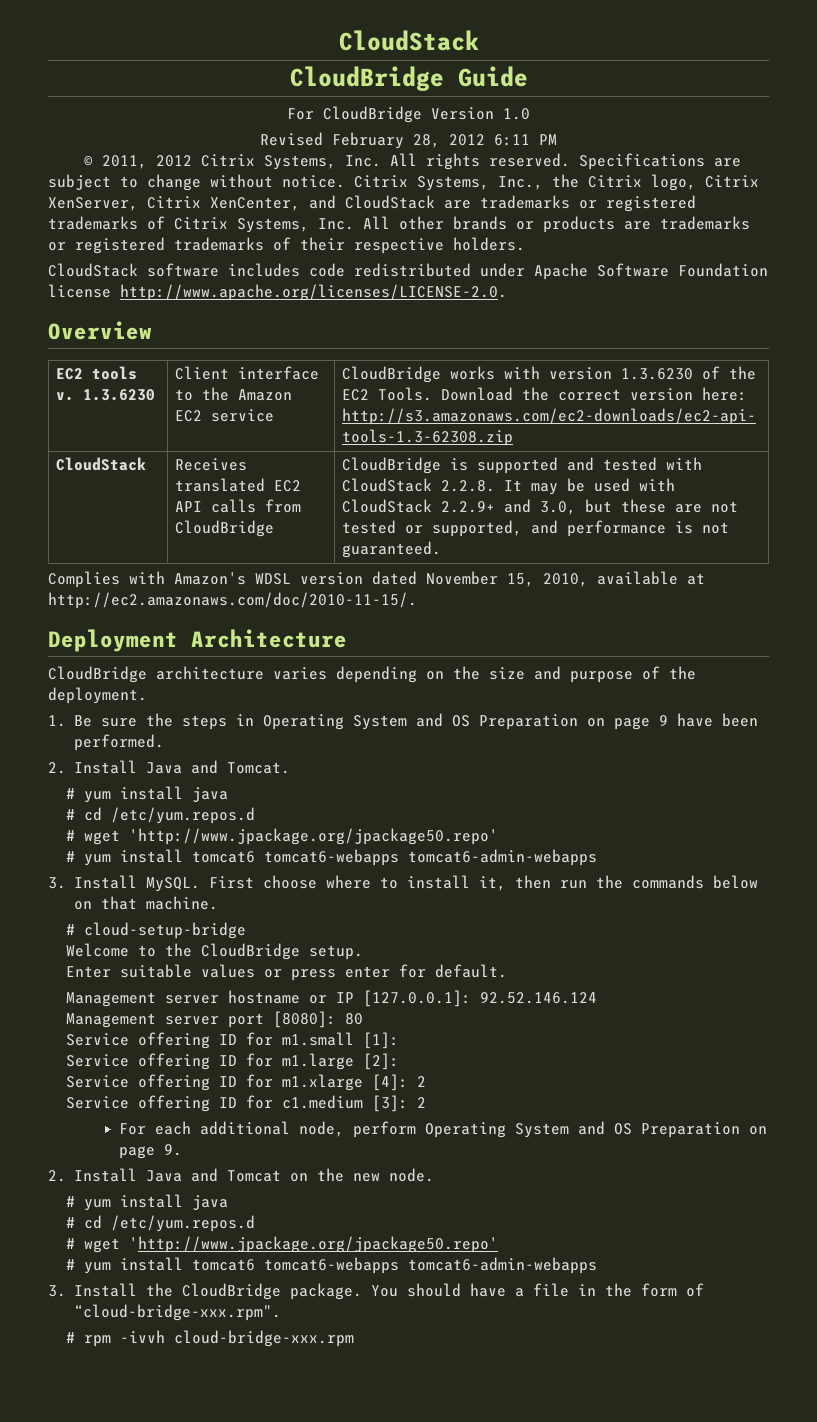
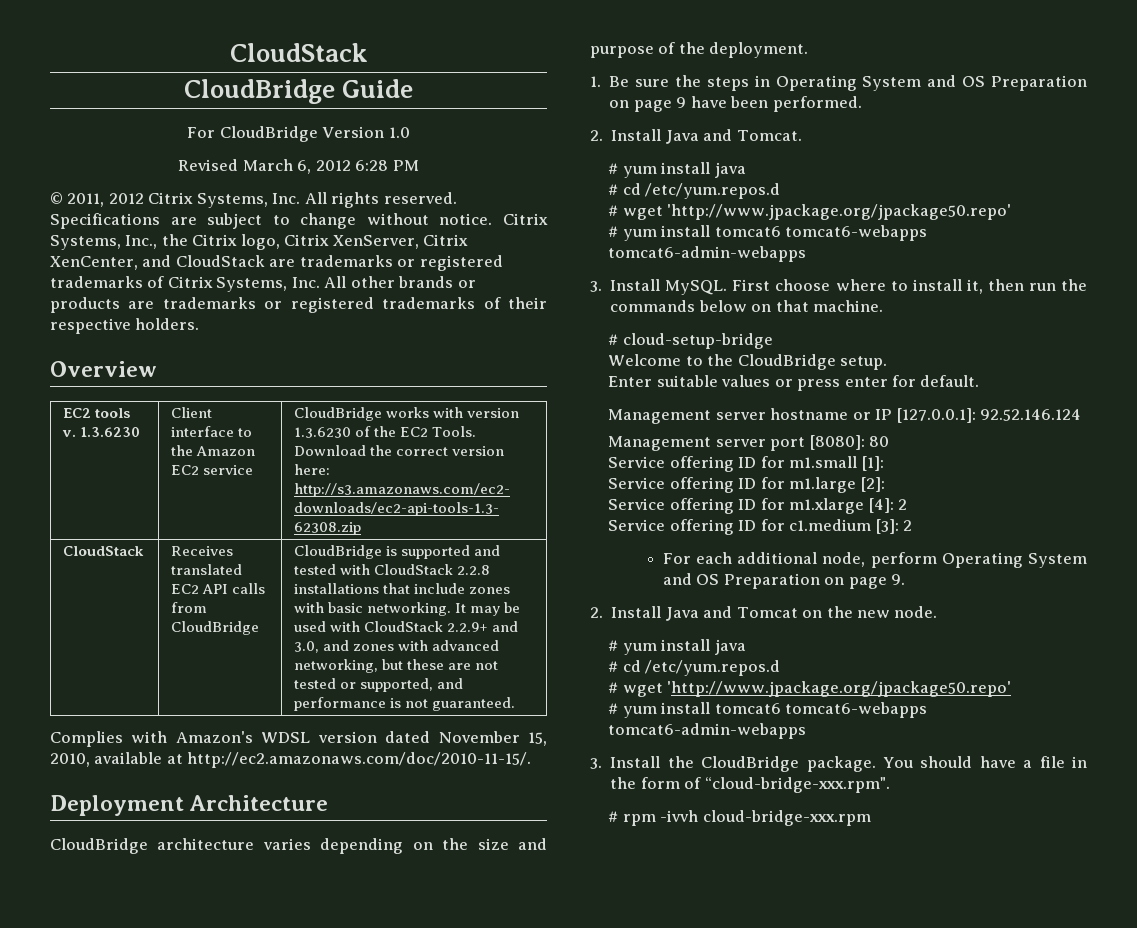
[332,132,530,149] February 28, 2012 6:11 -> [242,159,389,174] March 6, 2012 6:28
[48,263,768,280] [48,284,507,301] // CloudStack software includes code redistributed under Apache Software Foundation license http://www.apache.org/licenses/LICENSE-2.0. -> (200, 324) none
[440,480,495,492] 2.2.8. -> [456,565,490,575] [293,583,510,594] [293,602,451,616] 2.2.8 installations that include zones with basic networking.
(576, 508) none -> [322,640,499,651] [293,659,378,673] and zones with advanced networking,

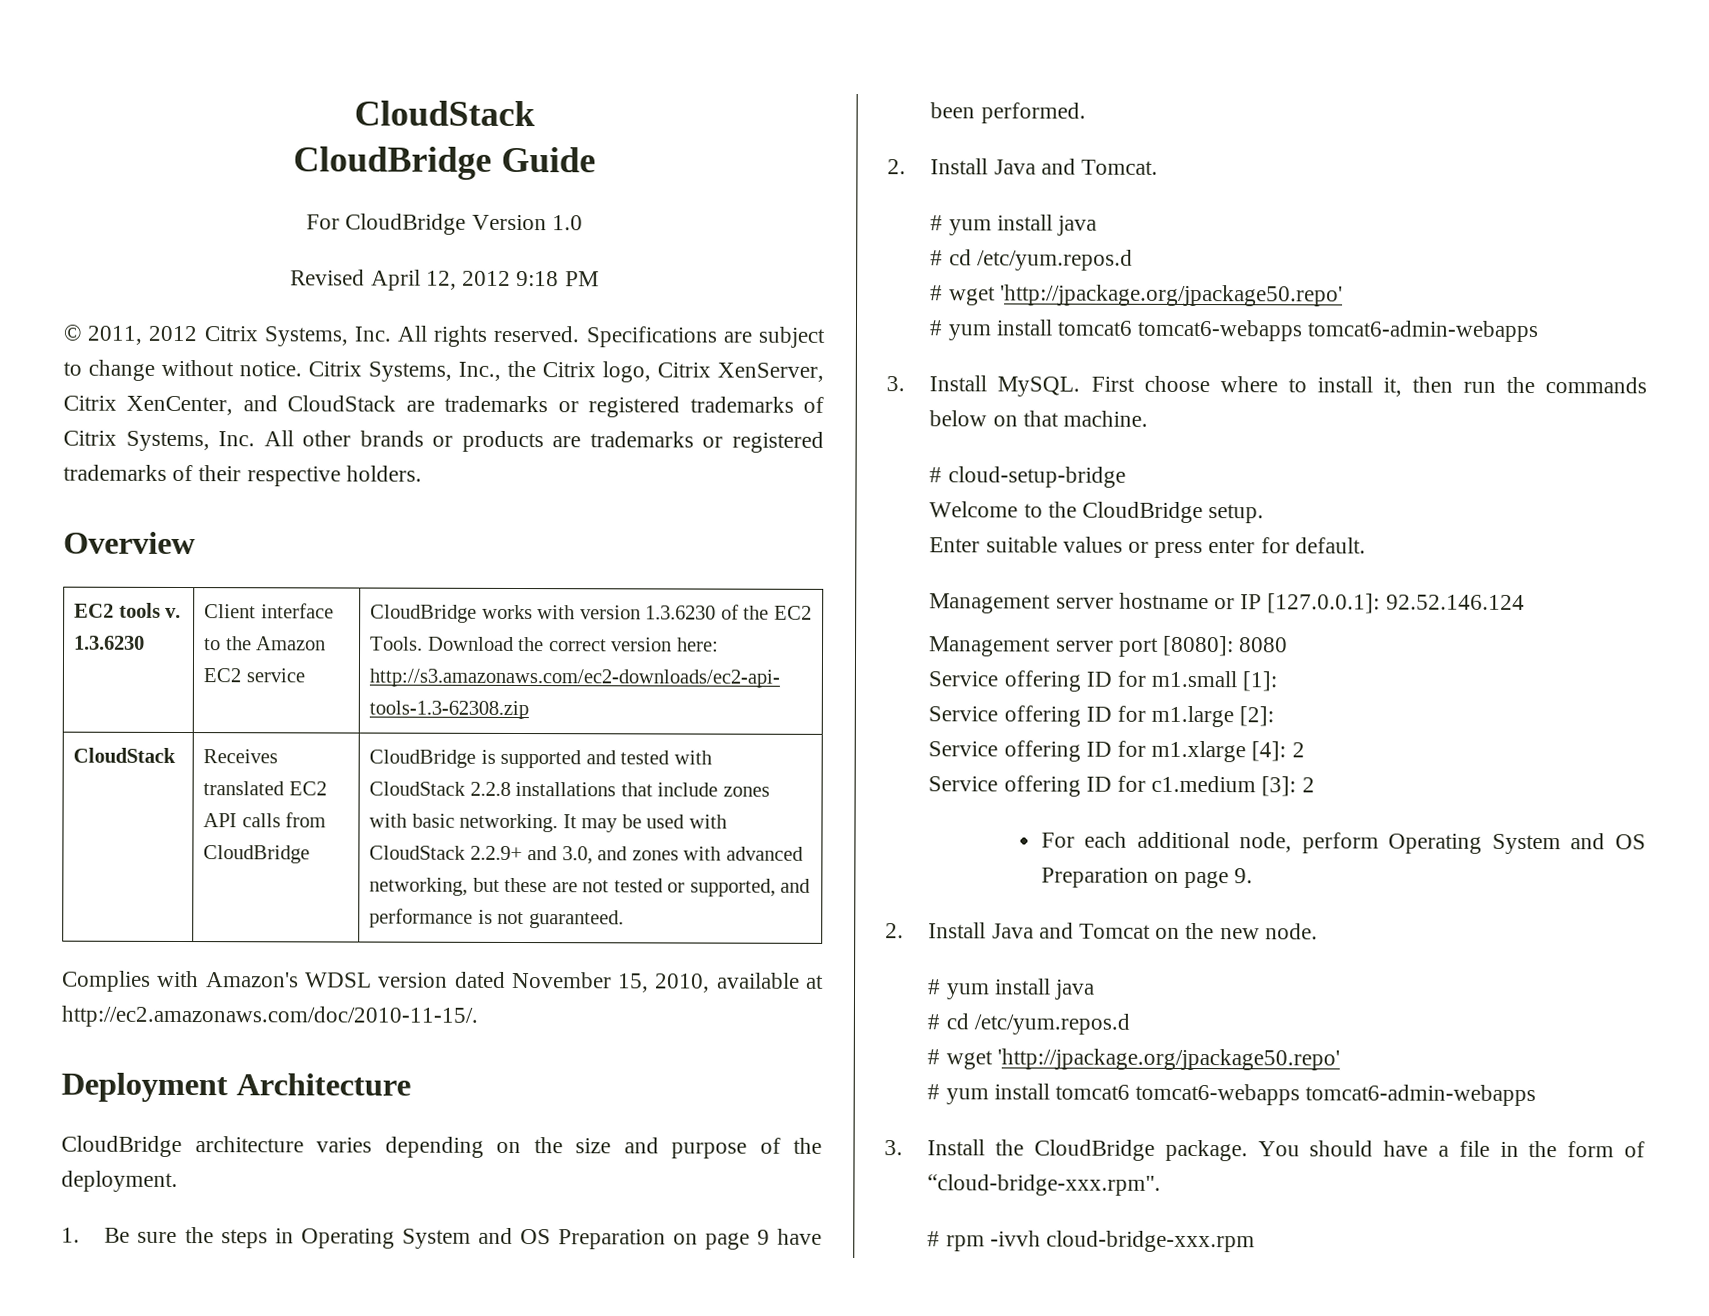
[242,159,389,174] March 6, 2012 6:28 -> [370,269,560,291] April 12, 2012 9:18
[667,204,1012,220] 'http://www.jpackage.org/jpackage50.repo' -> [999,284,1343,307] 'http://jpackage.org/jpackage50.repo'
[869,436,890,447] 80 -> [1239,637,1289,653] 8080
[667,681,1012,697] 'http://www.jpackage.org/jpackage50.repo' -> [996,1048,1340,1071] 'http://jpackage.org/jpackage50.repo'

